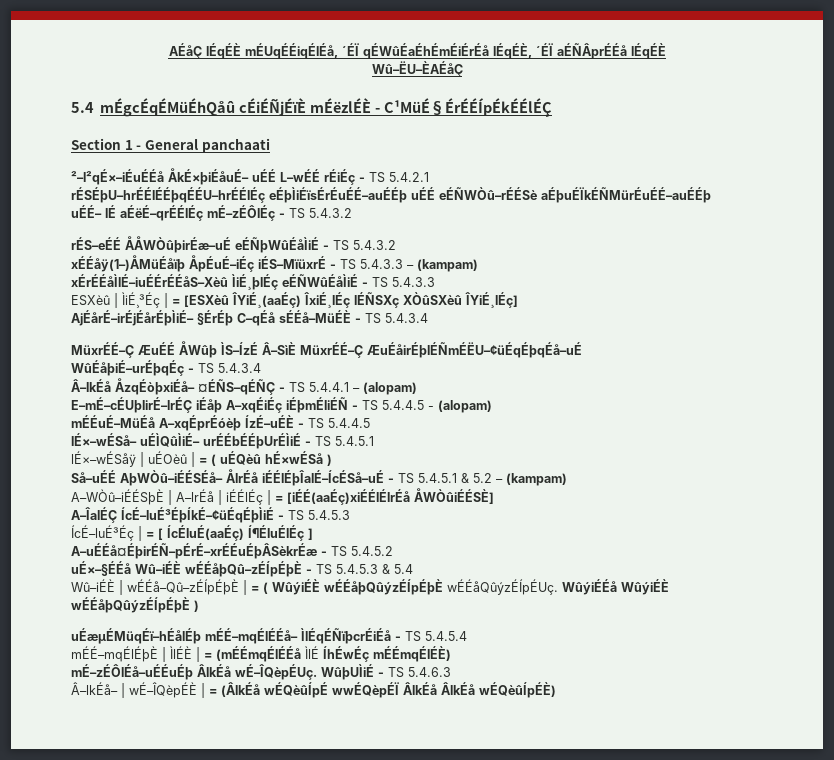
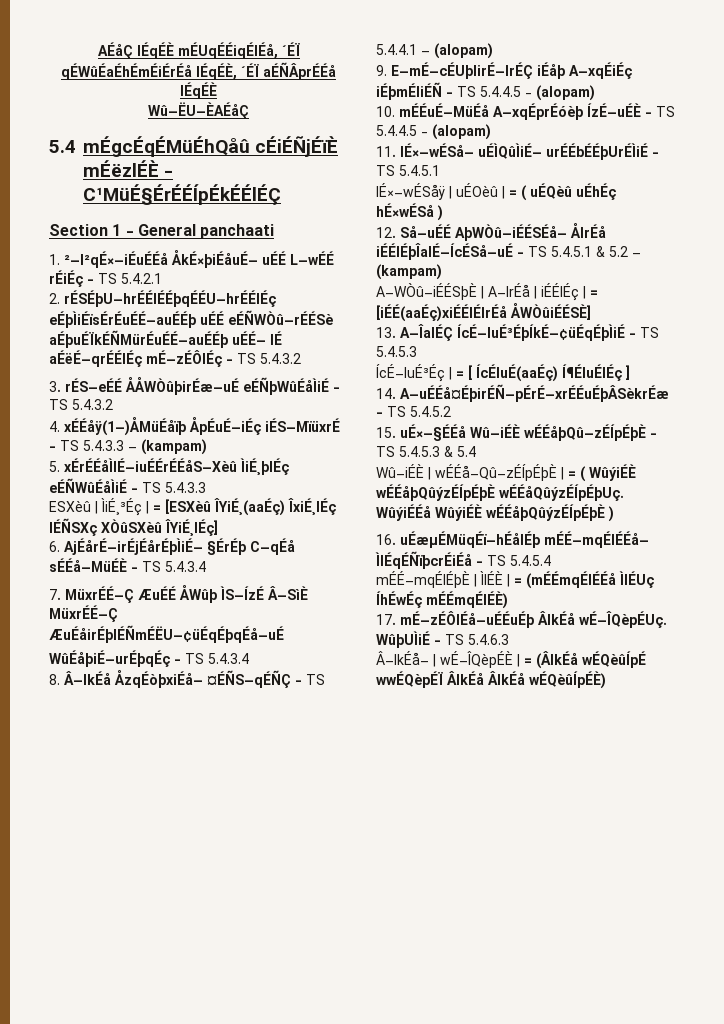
(270, 145) none -> [49,254,60,265] 1.
(429, 177) none -> [49,293,60,304] 2.
(711, 195) // -> (228, 339) none
(352, 213) none -> [49,381,61,392] 3.
(396, 245) none -> [49,421,60,432] 4.
(478, 265) none -> [49,461,60,472] 5.
(518, 300) none -> [49,541,60,552] 6.
(428, 318) none -> [49,589,61,600] 7.
(261, 368) none -> [49,674,60,685] 8.
(417, 388) none -> [376,65,387,76] 9.
(492, 406) none -> [376,106,395,117] 10.
(370, 423) // -> [421,124,491,140] [376,146,396,157] - (alopam) // 11.
(261, 458) none -> [576,183,616,200] uÉhÉç
(332, 460) none -> [376,227,396,238] 12.
(494, 496) none -> [376,327,396,338] 13.
(313, 534) none -> [376,388,396,399] 14.
(393, 551) none -> [376,427,396,438] 15.
[447,579,558,595] wÉÉåQûýzÉÍpÉUç. -> [499,484,624,501] wÉÉåQûýzÉÍpÉþUç.
(199, 606) none -> [376,534,396,545] 16.
[305,646,319,659] ÌlÉ -> [619,571,654,588] ÌlÉUç
(451, 654) none -> [376,614,396,625] 17.

